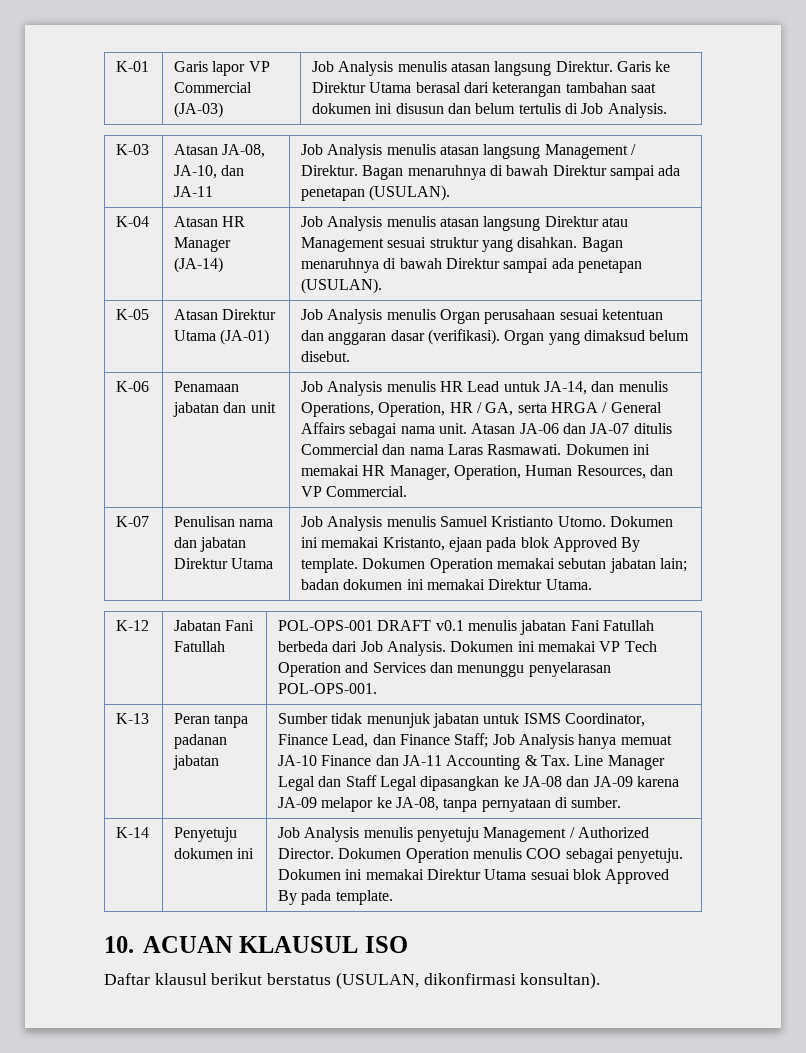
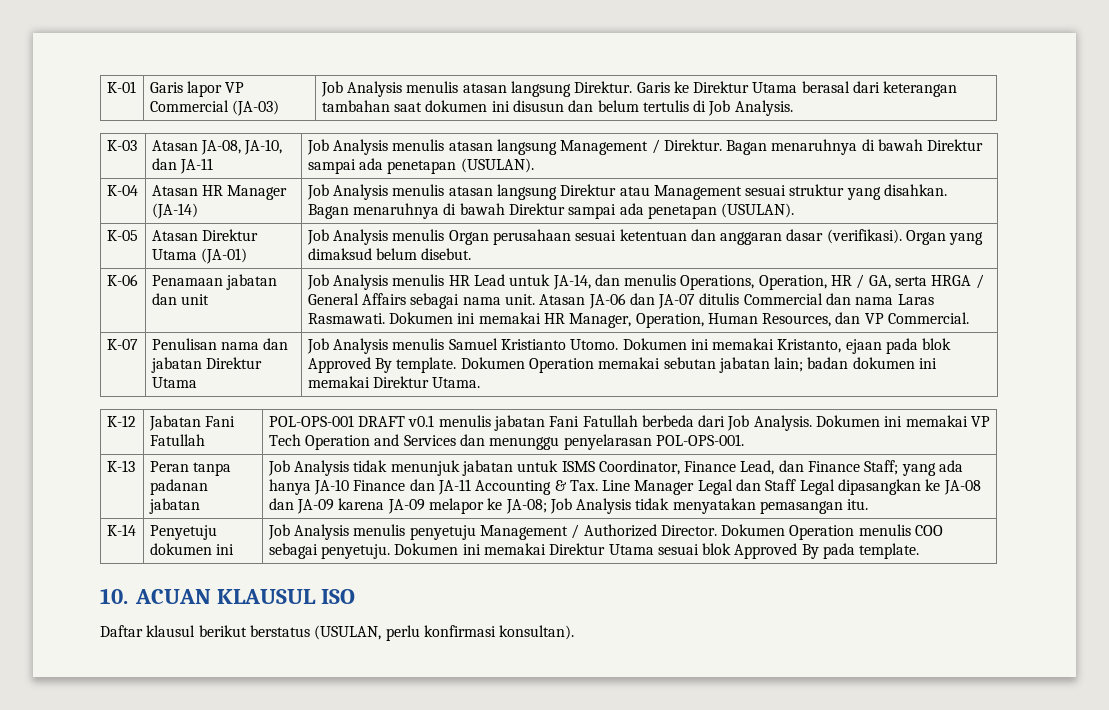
[278,713,329,724] Sumber -> [267,460,349,476] Job Analysis
[492,734,672,749] Job Analysis hanya memuat -> [901,460,964,476] [268,479,311,495] yang ada hanya
[395,797,622,812] JA-08, tanpa pernyataan di sumber. -> [505,498,869,514] JA-08; Job Analysis tidak menyatakan pemasangan itu.
[423,973,516,985] dikonfirmasi -> [385,625,496,641] perlu konfirmasi

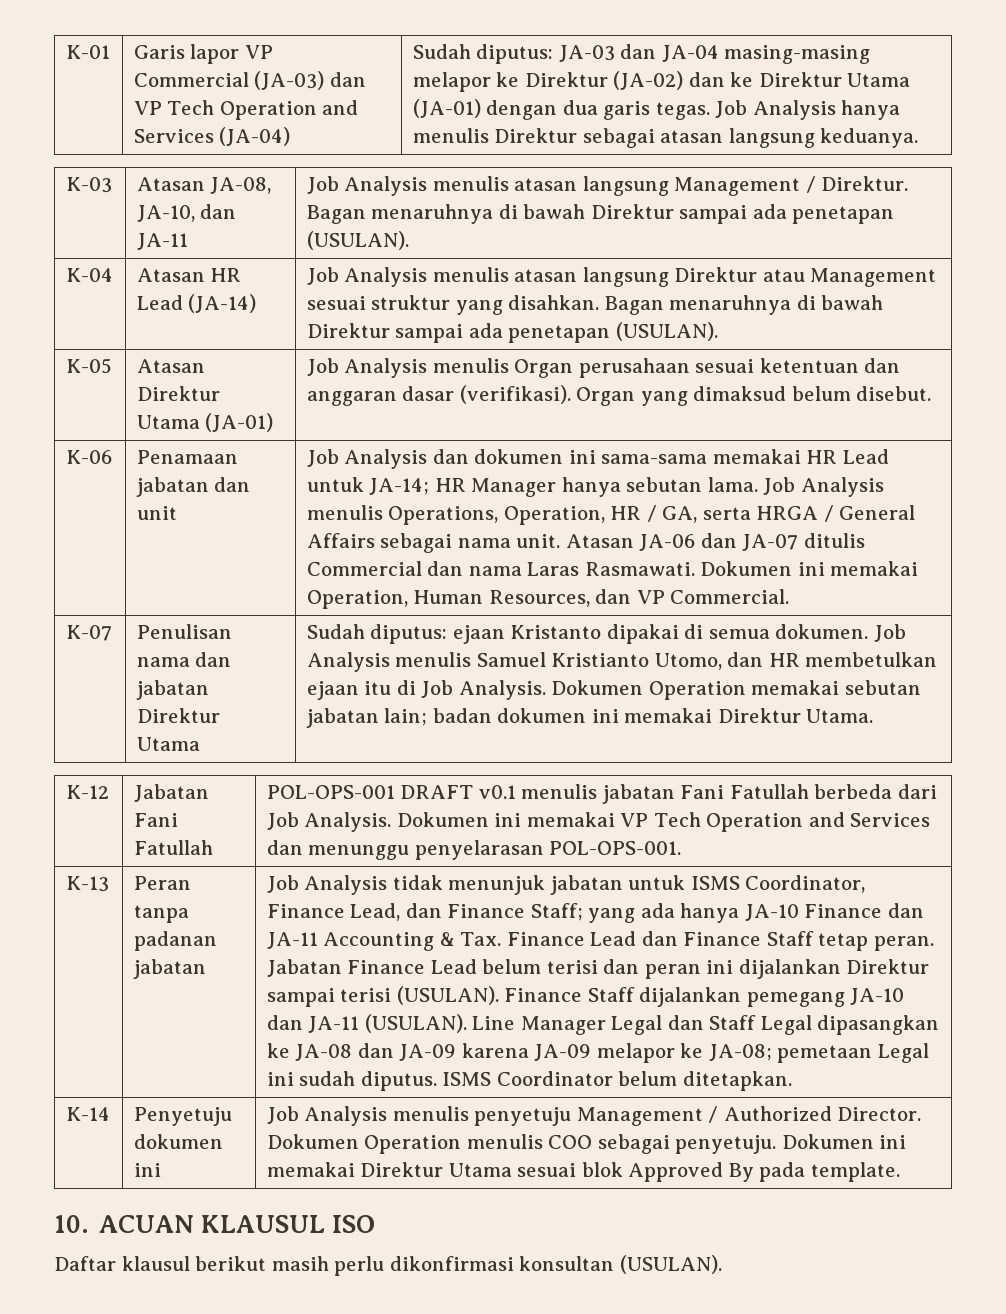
[320,81,958,97] [321,100,793,116] | Job Analysis menulis atasan langsung Direktur. Garis ke Direktur Utama berasal dari keterangan tambahan saat dokumen ini disusun dan belum tertulis di Job Analysis. -> [329,72,366,87] [133,100,359,120] [133,127,291,146] [412,44,871,64] [412,71,911,92] [412,99,901,120] [412,128,919,148] dan VP Tech Operation and Services (JA-04) | Sudah diputus: JA-03 dan JA-04 masing-masing melapor ke Direktur (JA-02) dan ke Direktur Utama (JA-01) dengan dua garis tegas. Job Analysis hanya menulis Direktur sebagai atasan langsung keduanya.
[227,185,288,200] Manager -> [136,295,183,310] Lead
[392,274,620,290] menulis HR Lead untuk JA-14, dan -> [432,449,889,464] [306,477,884,497] dan dokumen ini sama-sama memakai HR Lead untuk JA-14; HR Manager hanya sebutan lama. Job Analysis
[543,313,632,328] HR Manager, -> (919, 568) none
(197, 382) none -> [306,624,869,644] Sudah diputus: ejaan Kristanto dipakai di semua dokumen.
[570,338,952,354] [307,357,457,373] Utomo. Dokumen ini memakai Kristanto, ejaan pada blok Approved By template. -> [654,652,938,670] [306,680,546,700] Utomo, dan HR membetulkan ejaan itu di Job Analysis.
(598, 485) none -> [506,931,935,951] [266,959,930,979] [266,986,905,1007] [266,1014,467,1033] Finance Lead dan Finance Staff tetap peran. Jabatan Finance Lead belum terisi dan peran ini dijalankan Direktur sampai terisi (USULAN). Finance Staff dijalankan pemegang JA-10 dan JA-11 (USULAN).
[549,498,869,514] Job Analysis tidak menyatakan pemasangan itu. -> [777,1043,930,1063] [266,1071,792,1091] pemetaan Legal ini sudah diputus. ISMS Coordinator belum ditetapkan.
[249,625,575,641] berstatus (USULAN, perlu konfirmasi konsultan). -> [271,1255,722,1276] masih perlu dikonfirmasi konsultan (USULAN).

